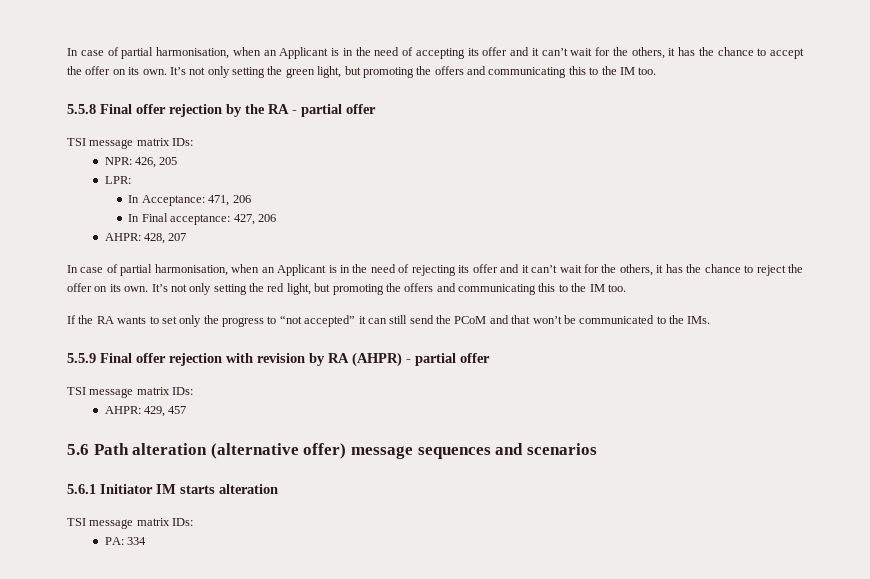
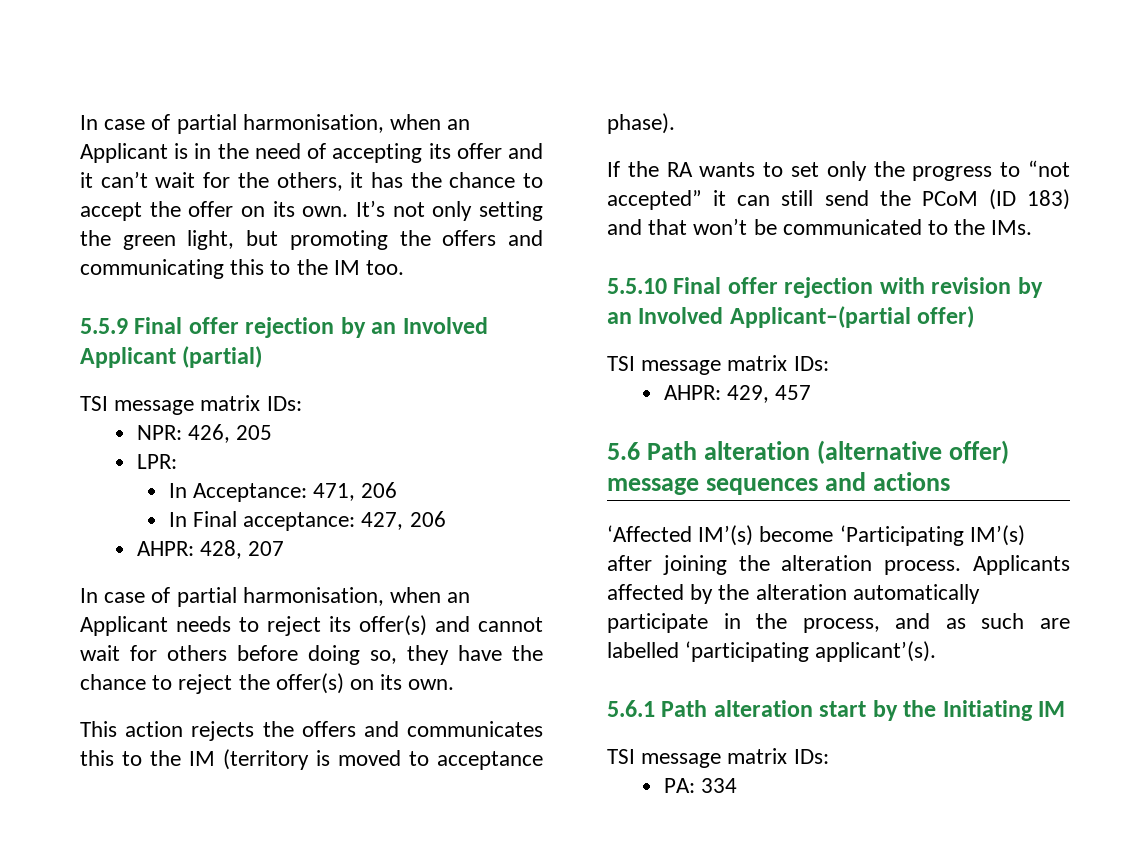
[67,104,96,114] 5.5.8 -> [80,318,128,334] 5.5.9
[245,104,376,117] the RA - partial offer -> [371,317,488,334] [80,346,263,368] an Involved Applicant (partial)
[328,264,683,276] is in the need of rejecting its offer and it can’t wait for the others, it has -> [176,615,543,636] [80,645,502,665] needs to reject its offer(s) and cannot wait for others before doing so, they have
[67,283,626,295] offer on its own. It’s not only setting the red light, but promoting the offers and communicating this to the IM too. -> [275,673,455,694] [80,721,543,741] [80,749,543,770] [607,113,675,134] offer(s) on its own. // This action rejects the offers and communicates this to the IM (territory is moved to acceptance phase).
(487, 320) none -> [988,189,1070,210] (ID 183)
[67,353,96,363] 5.5.9 -> [607,278,667,294] 5.5.10
[328,352,490,367] RA (AHPR) - partial offer -> [607,306,975,328] an Involved Applicant–(partial offer)
[526,443,597,455] [67,484,278,494] scenarios // 5.6.1 Initiator IM starts alteration -> [872,472,950,491] [607,525,1025,546] [607,555,1070,575] [607,584,980,604] [607,613,1070,633] [607,641,937,662] [607,700,1066,721] actions // ‘Affected IM’(s) become ‘Participating IM’(s) after joining the alteration process. Applicants affected by the alteration automatically participate in the process, and as such are labelled ‘participating applicant’(s). // 5.6.1 Path alteration start by the Initiating IM

